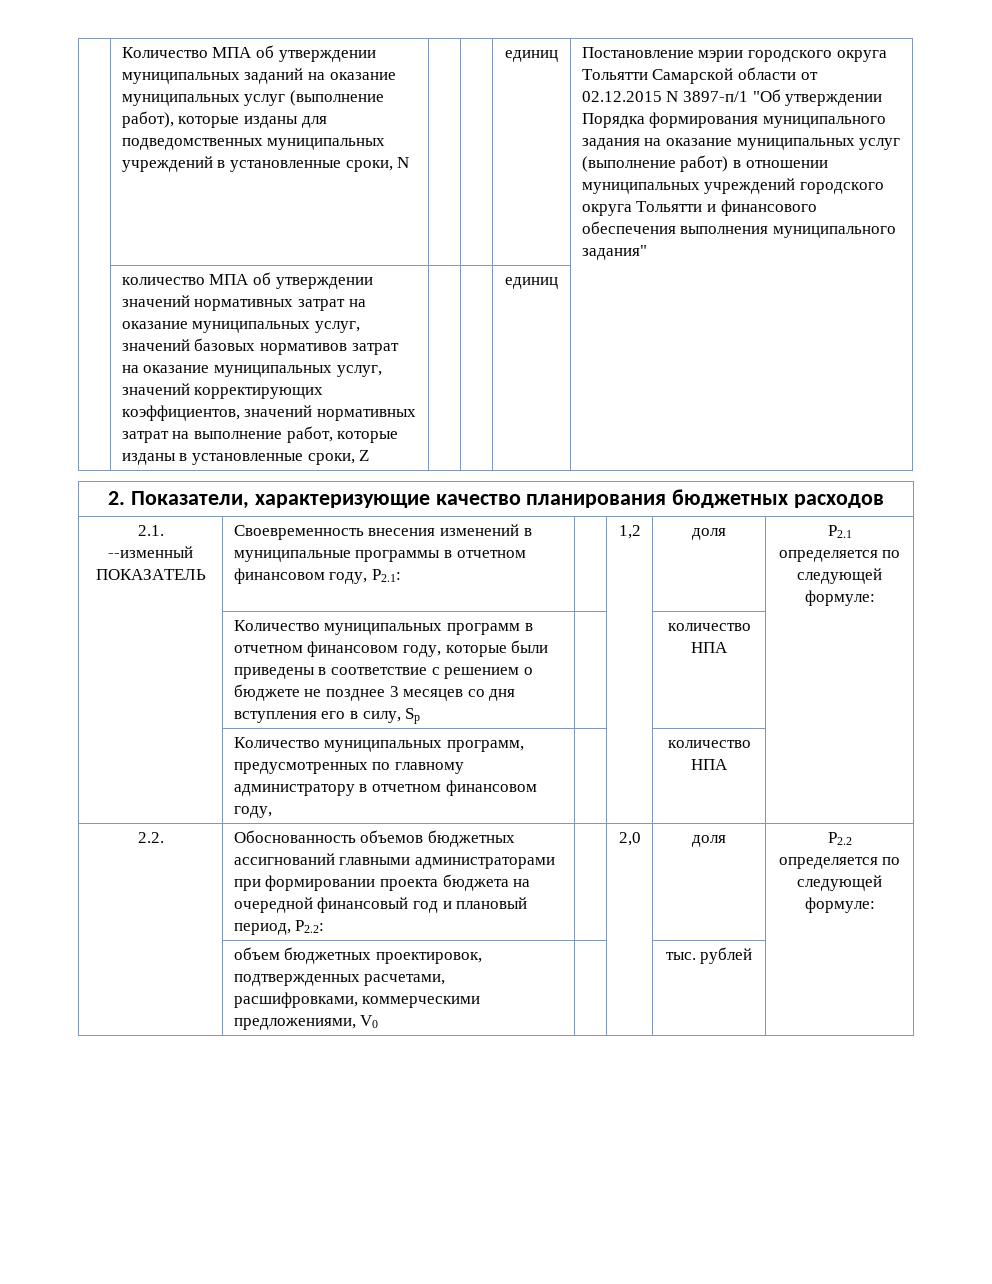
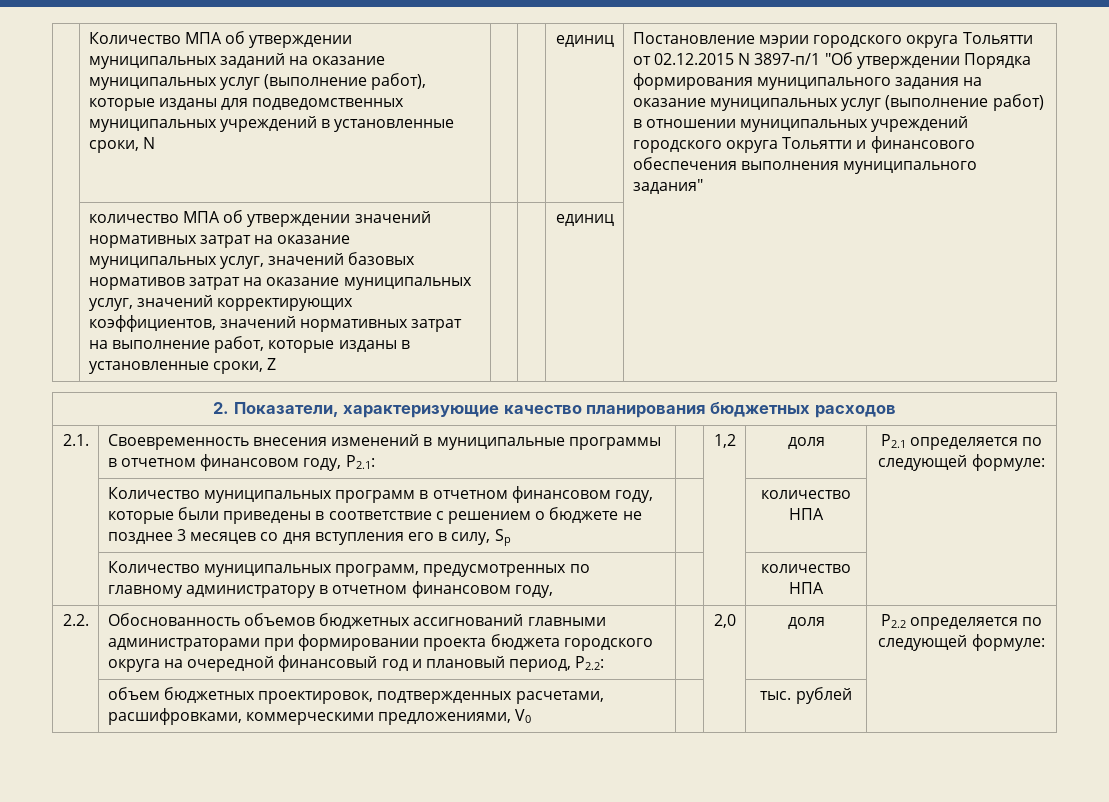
[652,67,797,84] Самарской области -> (1033, 38) none
[108,546,193,558] [95,569,206,580] // --изменный ПОКАЗАТЕЛЬ -> (89, 440) none
(509, 882) none -> [563,638,653,651] [107,659,160,672] городского округа

